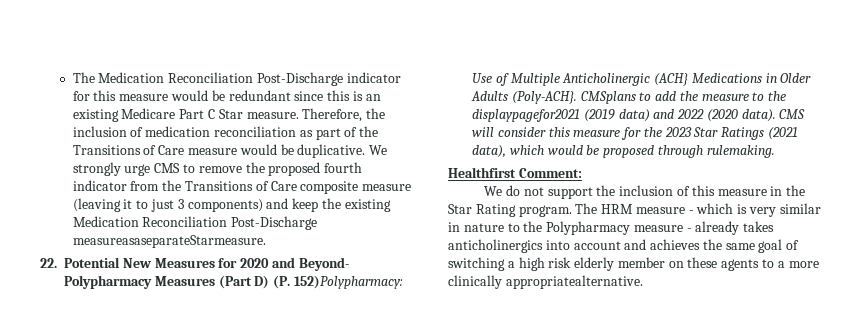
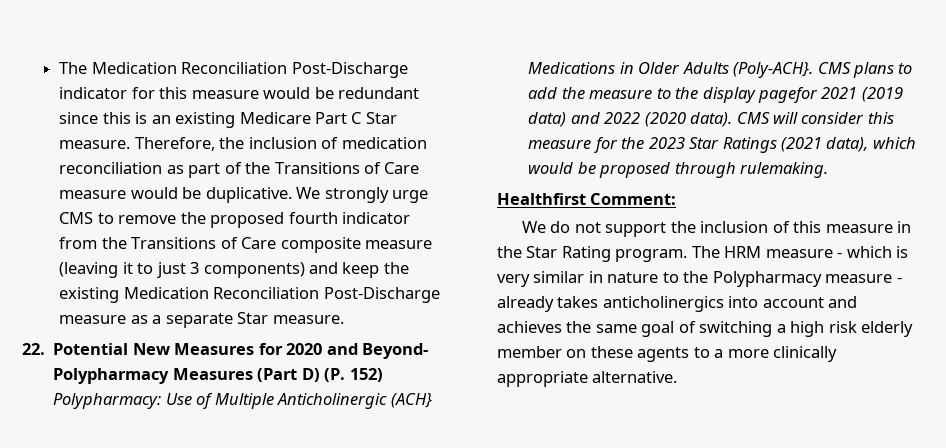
[72,235,266,248] measureasaseparateStarmeasure. -> [59,312,344,328] measure as a separate Star measure.
[293,275,403,289] 152)Polypharmacy: -> [349,368,383,382] [53,393,162,409] 152) Polypharmacy:
[580,91,636,104] CMSplans -> [817,62,894,78] CMS plans
[472,109,580,122] displaypagefor2021 -> [702,87,858,103] display pagefor 2021
[505,275,643,289] appropriatealternative. -> [497,371,678,387] appropriate alternative.

